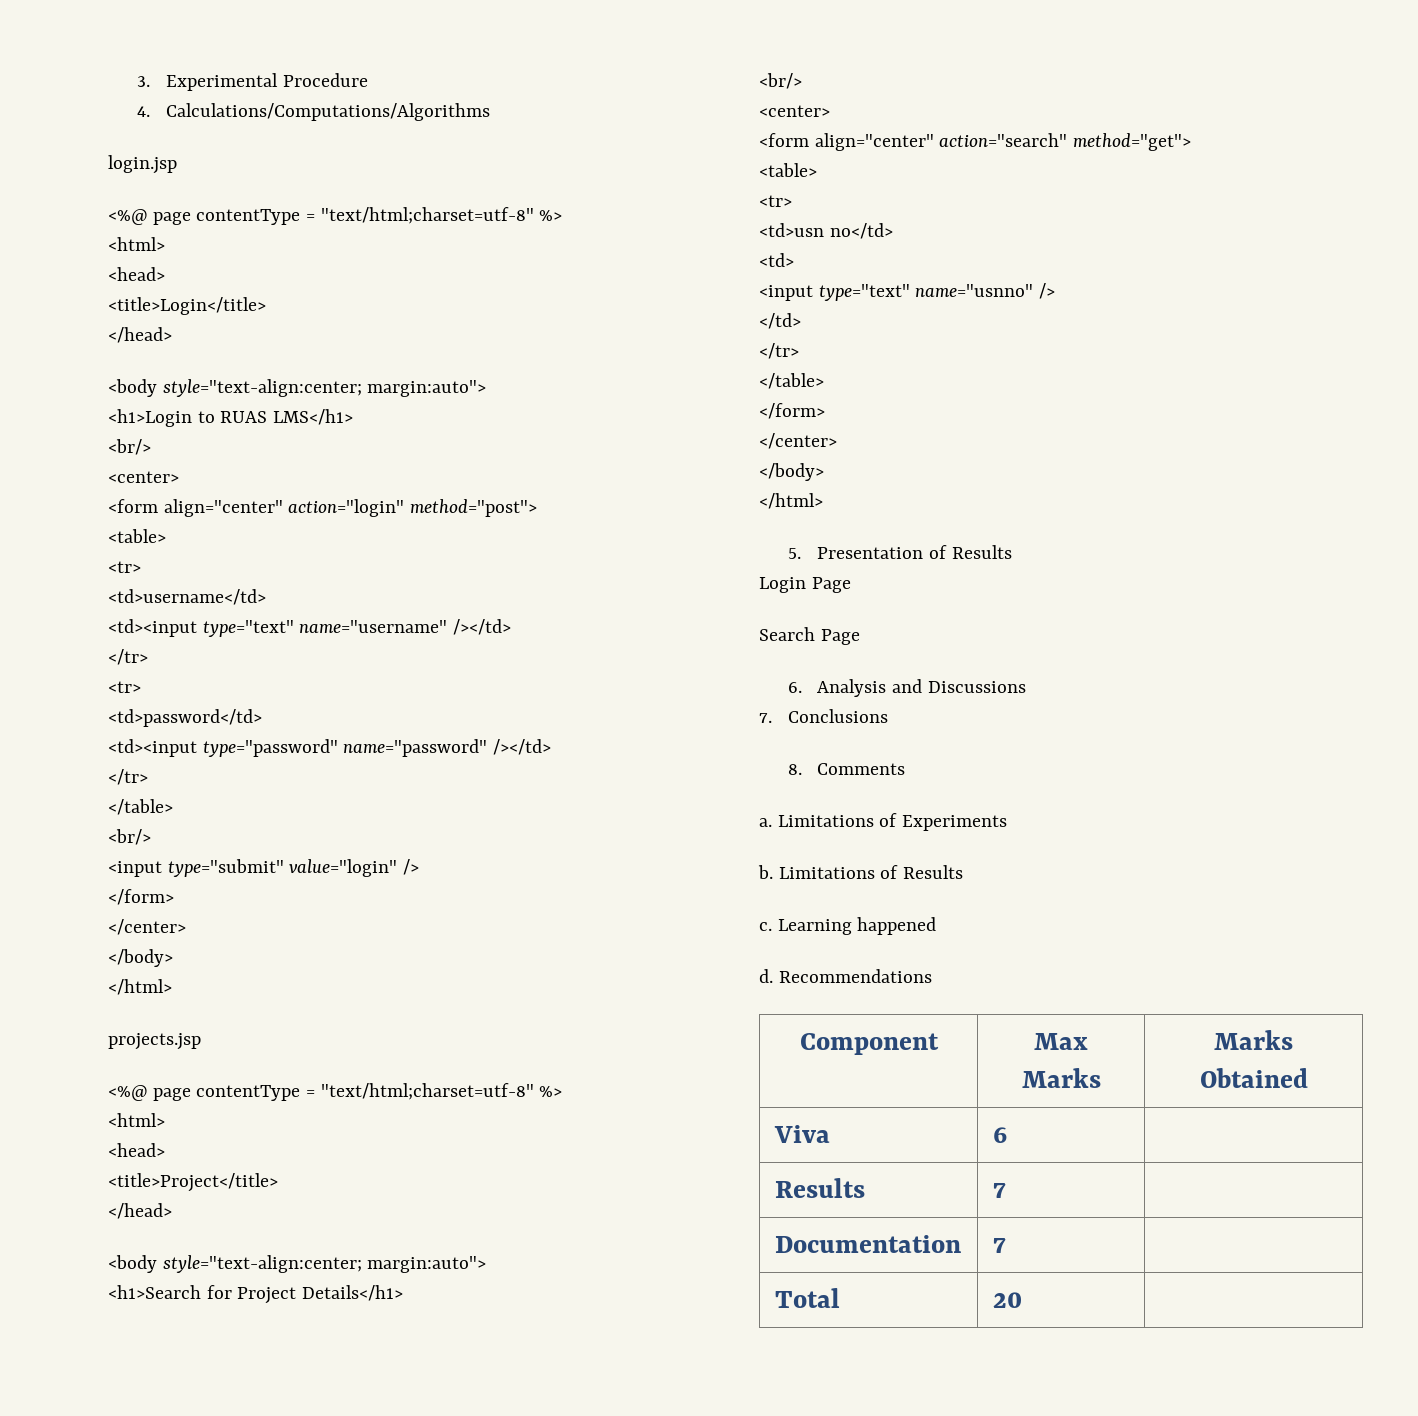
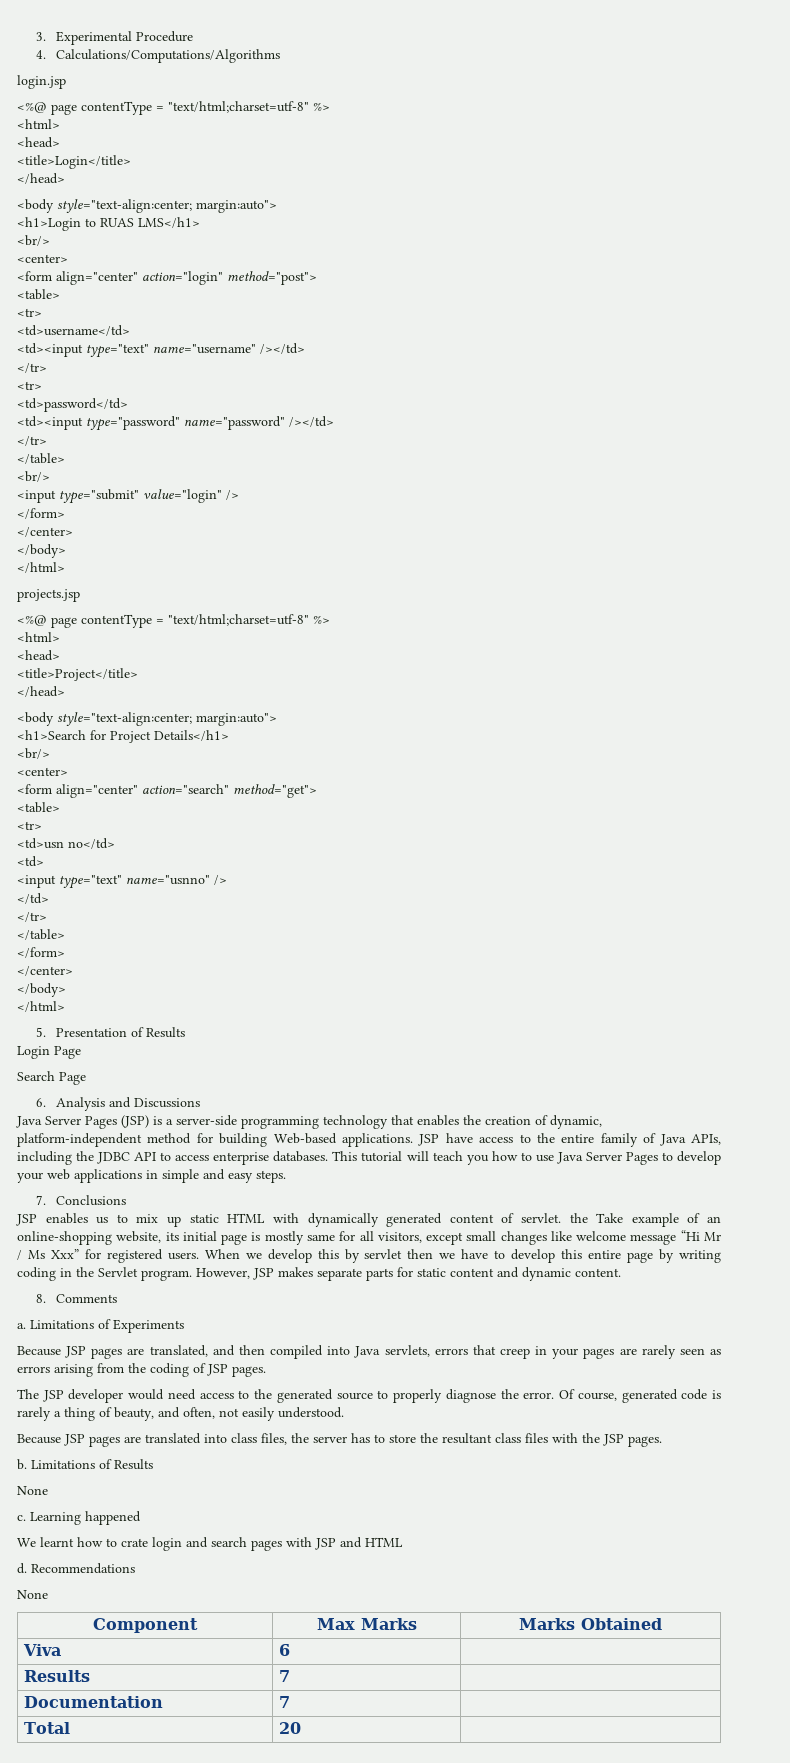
[759,709,889,723] 7. Conclusions -> [16,1115,602,1129] [17,1133,721,1147] [17,1151,721,1165] [17,1169,286,1183] [36,1195,126,1206] [16,1213,721,1227] [17,1230,722,1245] [17,1249,722,1263] [17,1267,621,1281] Java Server Pages (JSP) is a server-side programming technology that enables the creation of dynamic, platform-independent method for building Web-based applications. JSP have access to the entire family of Java APIs, including the JDBC API to access enterprise databases. This tutorial will teach you how to use Java Server Pages to develop your web applications in simple and easy steps. // 7. Conclusions // JSP enables us to mix up static HTML with dynamically generated content of servlet. the Take example of an online-shopping website, its initial page is mostly same for all visitors, except small changes like welcome message “Hi Mr / Ms Xxx” for registered users. When we develop this by servlet then we have to develop this entire page by writing coding in the Servlet program. However, JSP makes separate parts for static content and dynamic content.
(1008, 823) none -> [17,1345,721,1359] [17,1363,266,1377] [17,1389,721,1403] [17,1407,344,1421] [17,1433,662,1447] // Because JSP pages are translated, and then compiled into Java servlets, errors that creep in your pages are rarely seen as errors arising from the coding of JSP pages. // The JSP developer would need access to the generated source to properly diagnose the error. Of course, generated code is rarely a thing of beauty, and often, not easily understood. // Because JSP pages are translated into class files, the server has to store the resultant class files with the JSP pages.
(964, 872) none -> [17,1486,48,1495] // None
(937, 926) none -> [17,1537,403,1551] // We learnt how to crate login and search pages with JSP and HTML
(932, 976) none -> [17,1590,48,1599] // None

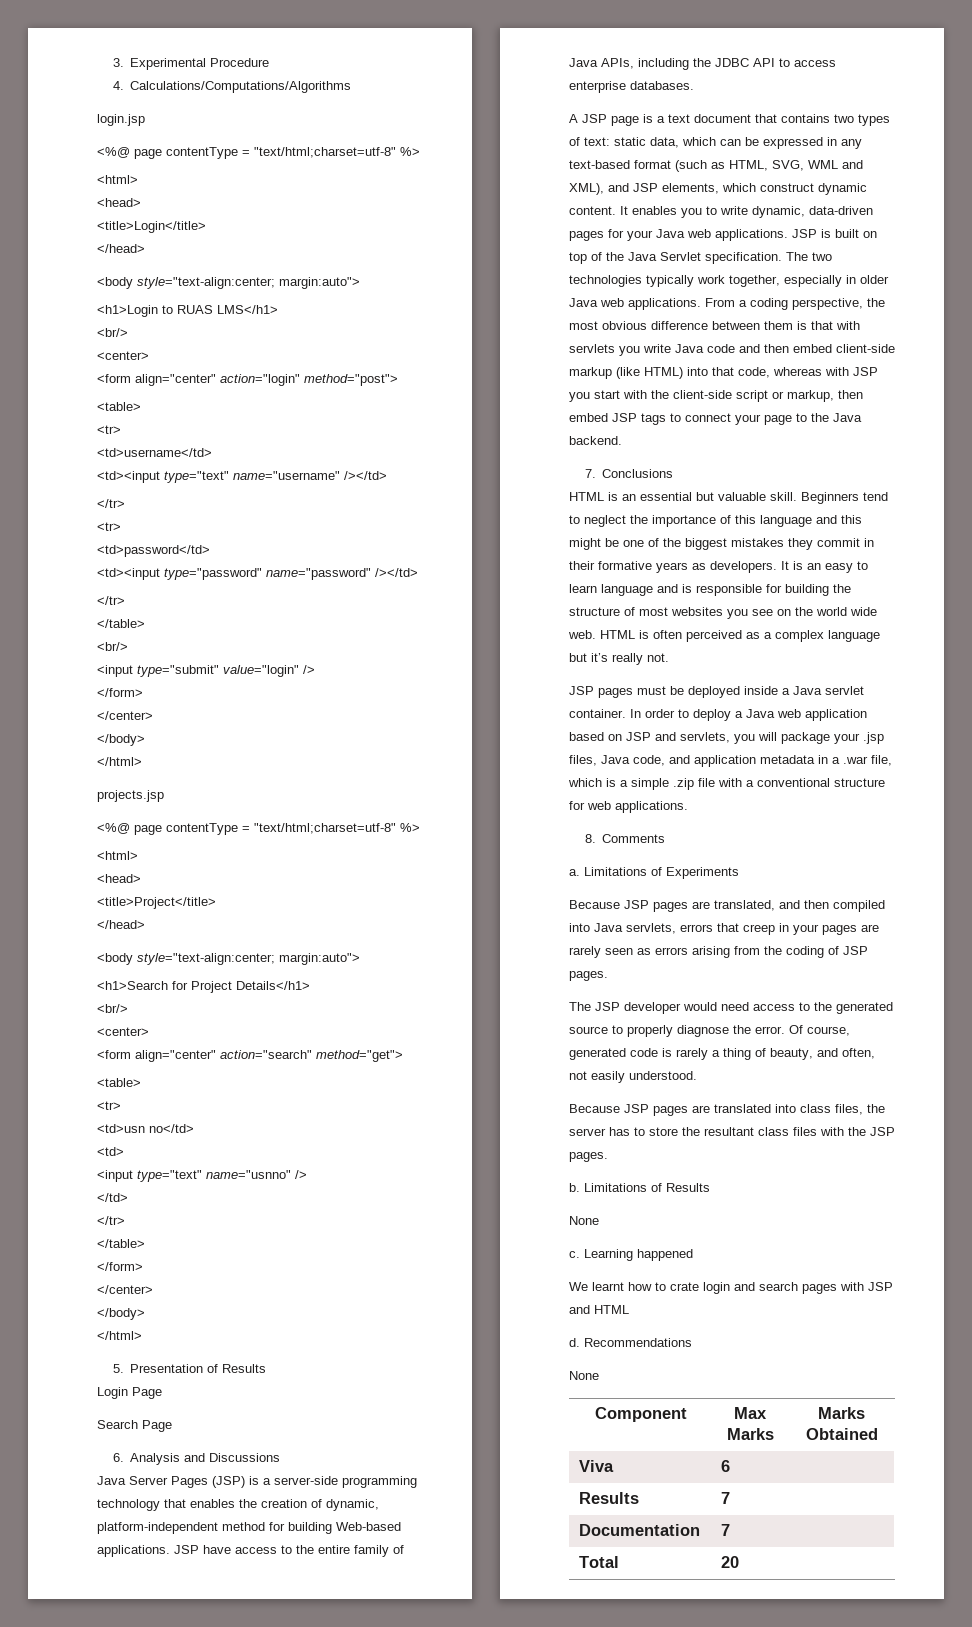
[332,1151,721,1165] [17,1169,286,1183] [36,1195,126,1206] [16,1213,721,1227] [17,1230,722,1245] [17,1249,722,1263] [17,1267,621,1281] This tutorial will teach you how to use Java Server Pages to develop your web applications in simple and easy steps. // 7. Conclusions // JSP enables us to mix up static HTML with dynamically generated content of servlet. the Take example of an online-shopping website, its initial page is mostly same for all visitors, except small changes like welcome message “Hi Mr / Ms Xxx” for registered users. When we develop this by servlet then we have to develop this entire page by writing coding in the Servlet program. However, JSP makes separate parts for static content and dynamic content. -> [569,114,890,126] [569,137,862,149] [569,160,863,172] [569,183,867,195] [569,206,873,218] [569,229,877,241] [569,252,832,264] [569,275,889,287] [569,298,885,310] [569,321,860,330] [569,344,895,356] [569,367,878,379] [569,390,863,402] [569,413,862,425] [569,436,622,445] [584,469,674,478] [569,492,888,504] [569,515,862,527] [569,538,874,550] [569,561,868,573] [569,584,851,596] [569,607,877,619] [568,630,880,642] [569,653,669,665] [569,686,864,698] [569,709,867,721] [569,732,884,744] [569,755,892,767] [568,778,885,790] [569,801,688,813] // A JSP page is a text document that contains two types of text: static data, which can be expressed in any text-based format (such as HTML, SVG, WML and XML), and JSP elements, which construct dynamic content. It enables you to write dynamic, data-driven pages for your Java web applications. JSP is built on top of the Java Servlet specification. The two technologies typically work together, especially in older Java web applications. From a coding perspective, the most obvious difference between them is that with servlets you write Java code and then embed client-side markup (like HTML) into that code, whereas with JSP you start with the client-side script or markup, then embed JSP tags to connect your page to the Java backend. // 7. Conclusions // HTML is an essential but valuable skill. Beginners tend to neglect the importance of this language and this might be one of the biggest mistakes they commit in their formative years as developers. It is an easy to learn language and is responsible for building the structure of most websites you see on the world wide web. HTML is often perceived as a complex language but it’s really not. // JSP pages must be deployed inside a Java servlet container. In order to deploy a Java web application based on JSP and servlets, you will package your .jsp files, Java code, and application metadata in a .war file, which is a simple .zip file with a conventional structure for web applications.

